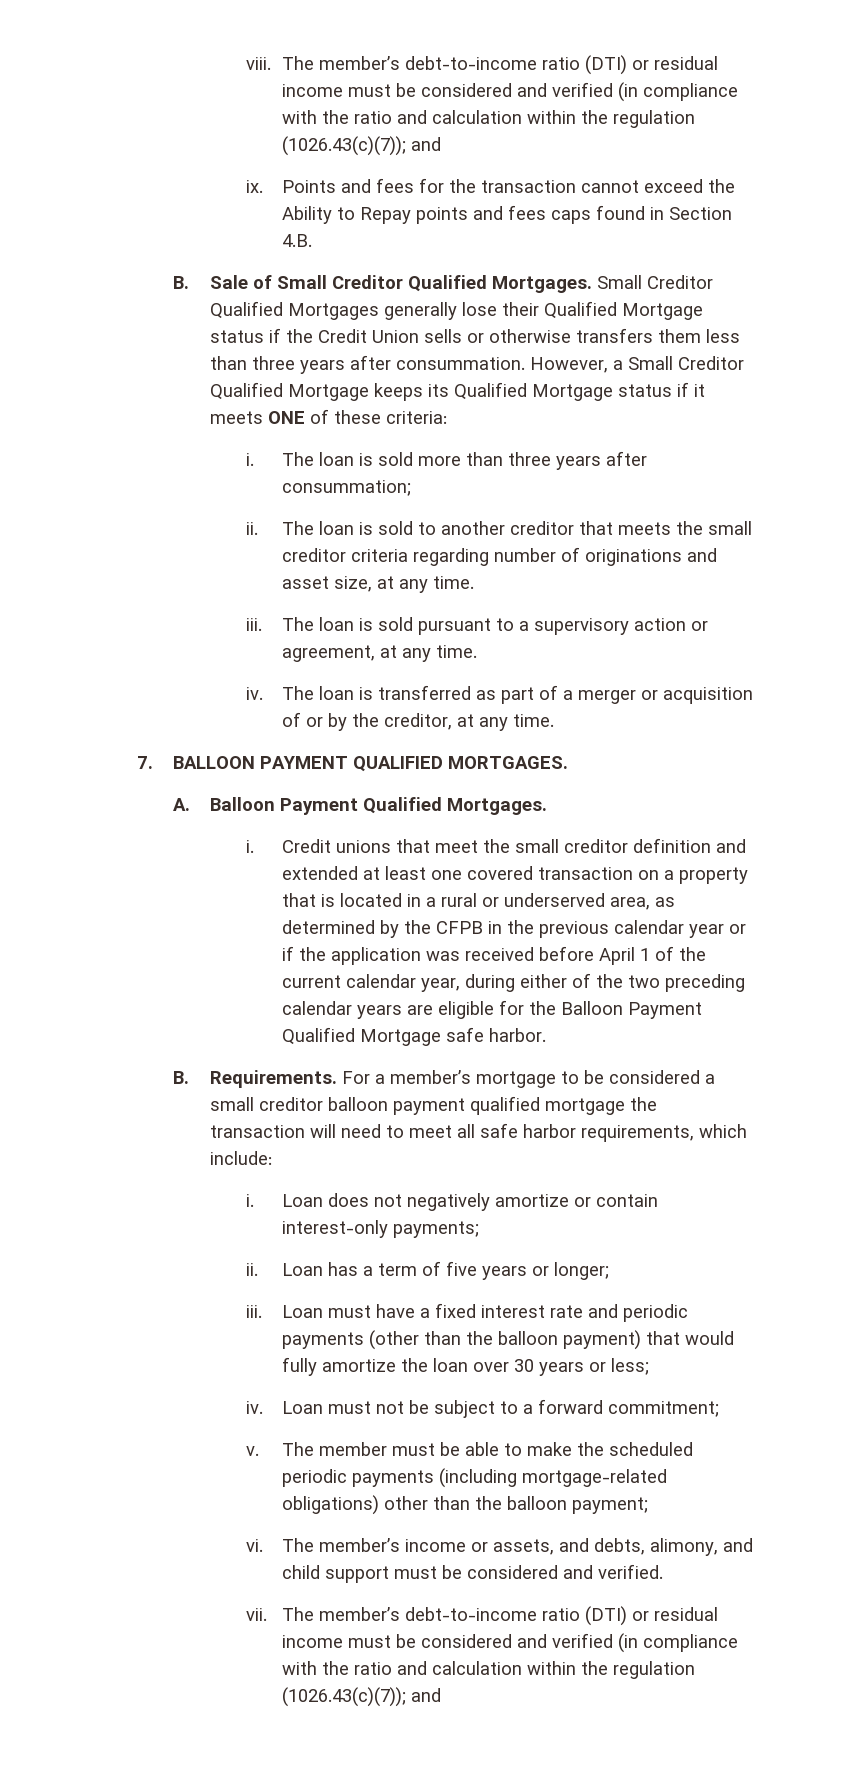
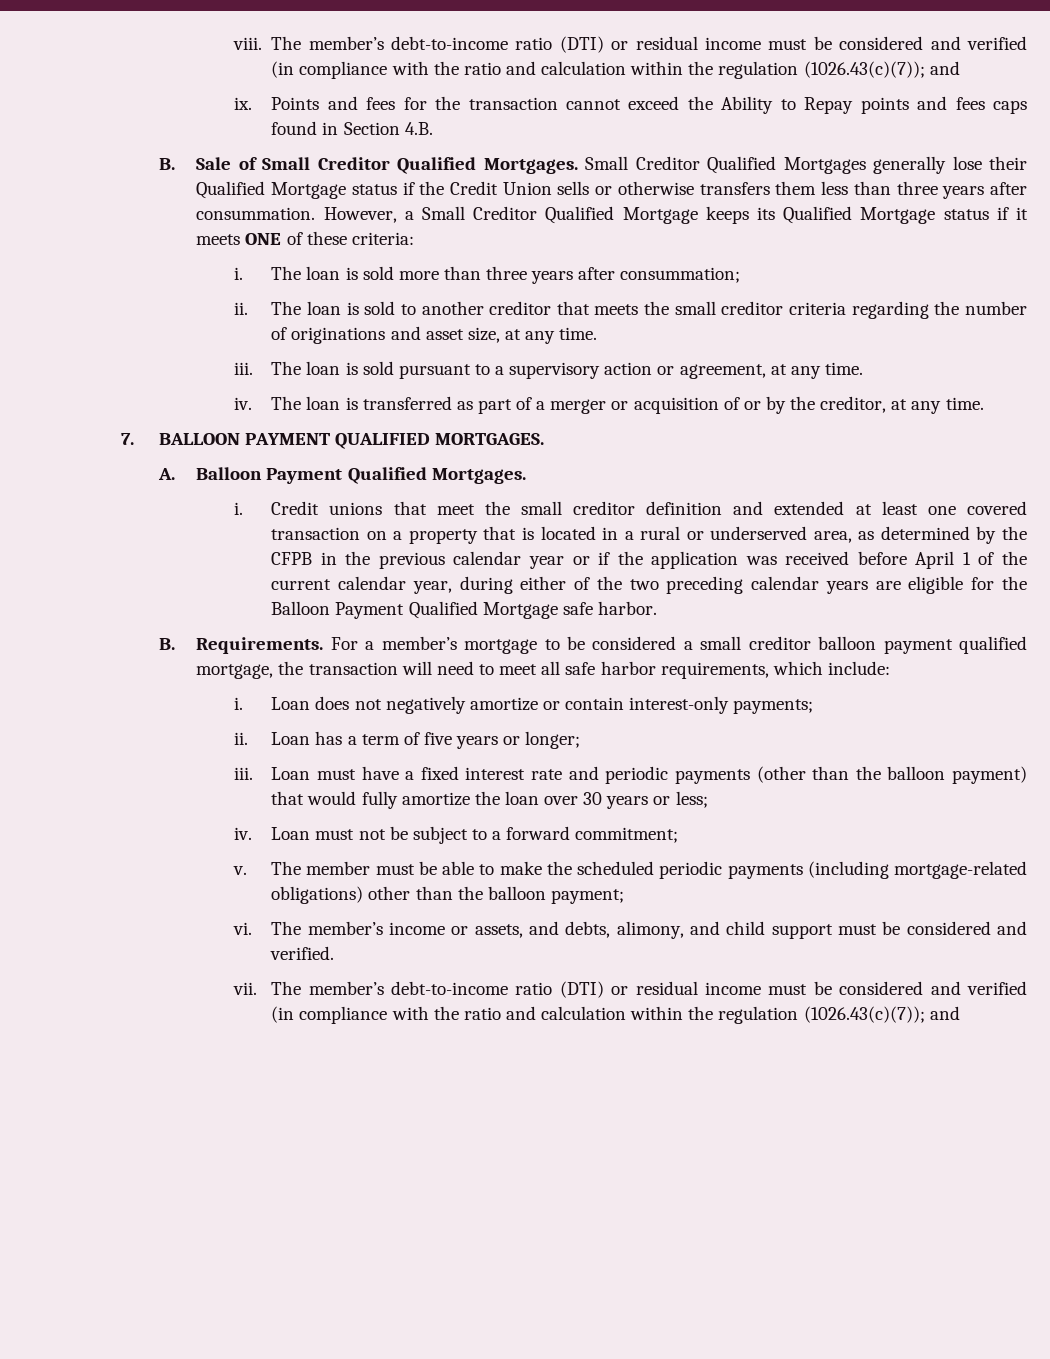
(489, 557) none -> [934,301,960,315] the
[544,1098,625,1115] mortgage -> [196,664,274,679] mortgage,

